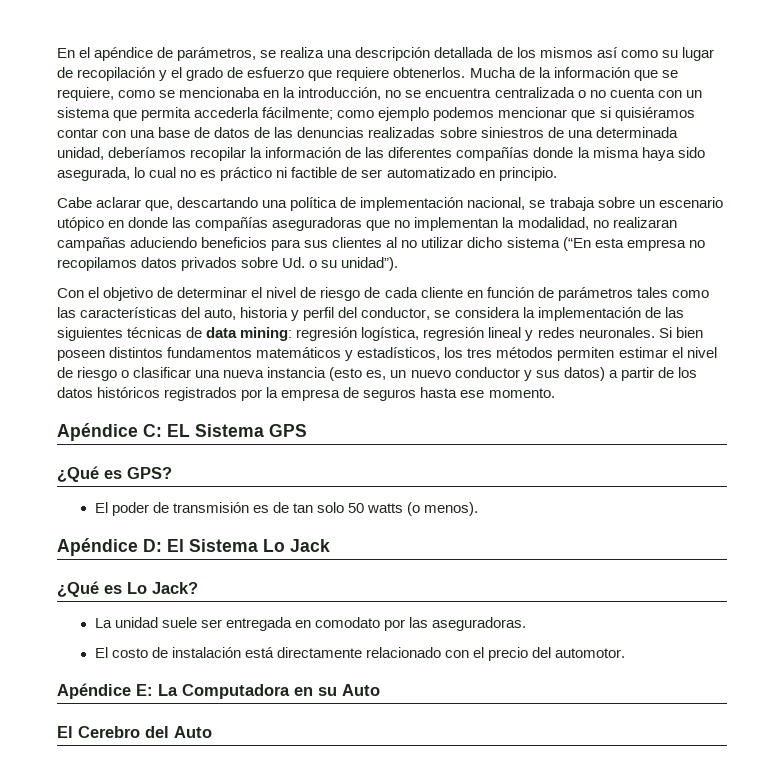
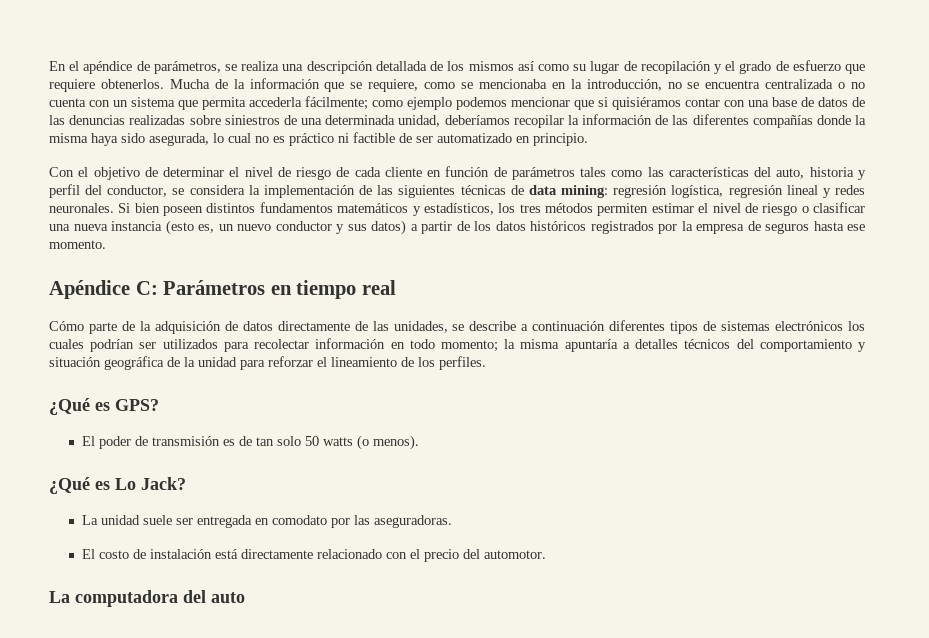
[57,197,723,211] [57,217,677,231] [57,237,705,251] [57,257,399,271] // Cabe aclarar que, descartando una política de implementación nacional, se trabaja sobre un escenario utópico en donde las compañías aseguradoras que no implementan la modalidad, no realizaran campañas aduciendo beneficios para sus clientes al no utilizar dicho sistema (“En esta empresa no recopilamos datos privados sobre Ud. o su unidad”). -> (588, 139) none
[167,424,307,437] EL Sistema GPS -> [163,280,396,299] [49,320,866,334] [49,338,866,352] [49,356,486,370] Parámetros en tiempo real // Cómo parte de la adquisición de datos directamente de las unidades, se describe a continuación diferentes tipos de sistemas electrónicos los cuales podrían ser utilizados para recolectar información en todo momento; la misma apuntaría a detalles técnicos del comportamiento y situación geográfica de la unidad para reforzar el lineamiento de los perfiles.
[57,538,330,556] // Apéndice D: El Sistema Lo Jack -> (419, 442) none
[57,683,380,699] [57,726,212,738] Apéndice E: La Computadora en su Auto // El Cerebro del Auto -> [49,590,245,607] La computadora del auto

